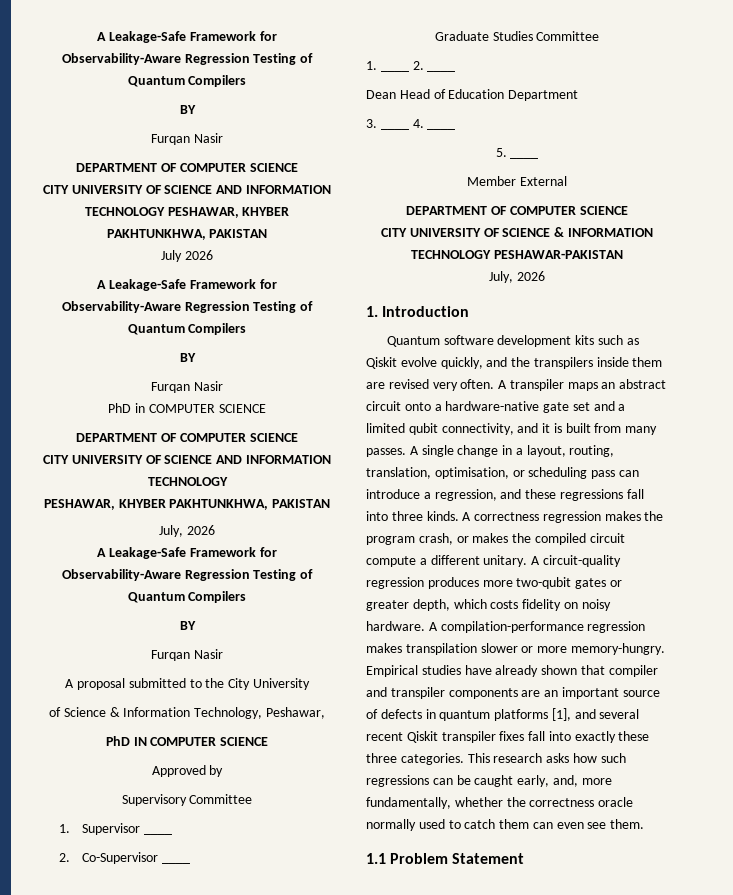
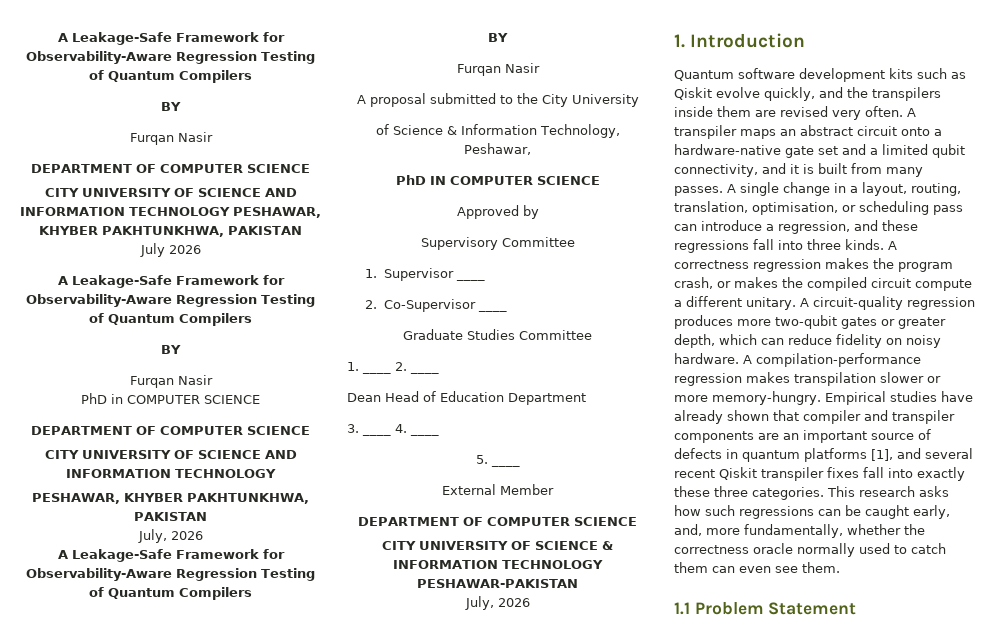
(539, 158) none -> [442,484,496,495] External
[519,176,567,186] External -> (554, 489) none
[490,600,519,609] costs -> [761,334,832,345] can reduce

